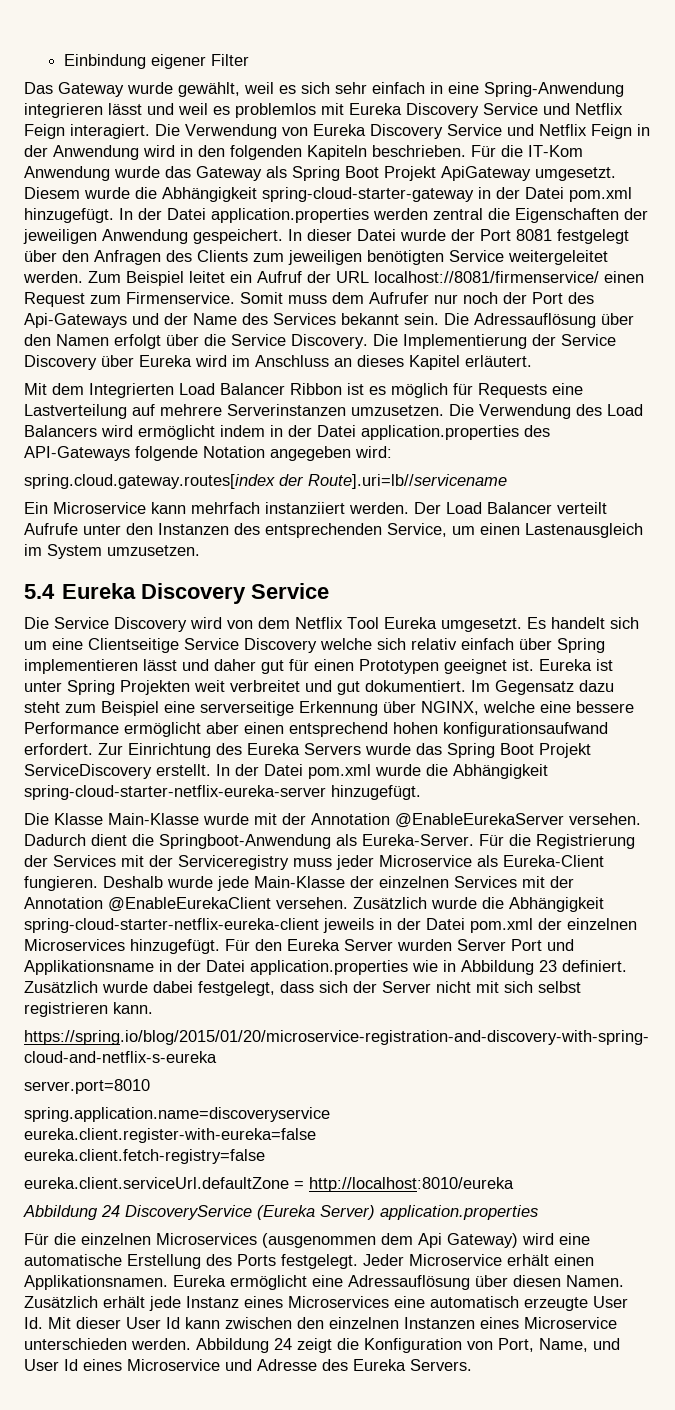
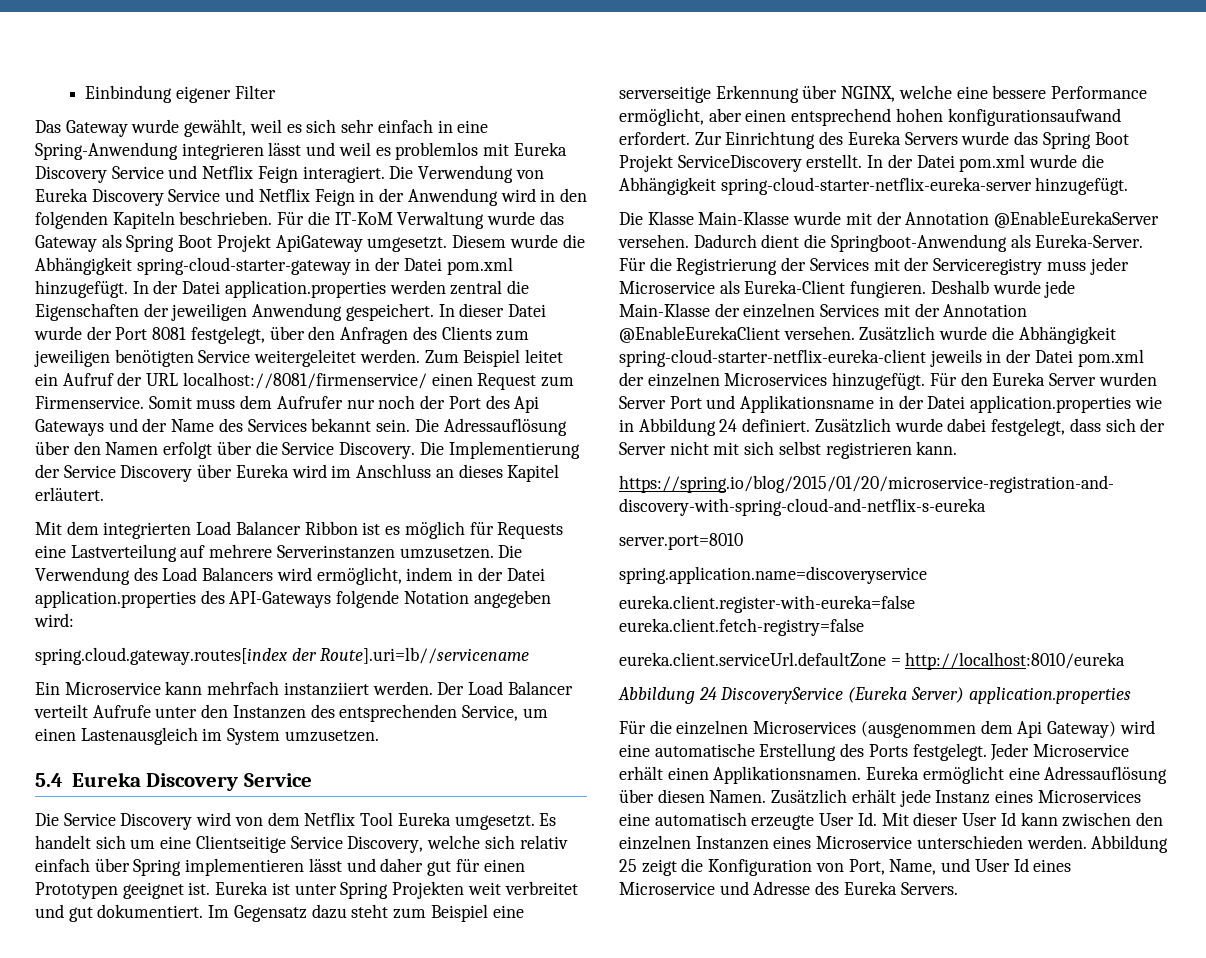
[528,145,583,157] [24,166,110,181] IT-Kom Anwendung -> [334,211,485,229] IT-KoM Verwaltung
[557,229,629,244] festgelegt -> [190,326,265,344] festgelegt,
[24,313,127,328] Api-Gateways -> [514,396,540,413] [35,419,104,436] Api Gateways
[89,383,174,398] Integrierten -> [103,522,192,539] integrierten
[138,425,215,440] ermöglicht -> [316,567,402,585] ermöglicht,
[244,638,317,653] Discovery -> [347,836,424,853] Discovery,
[124,722,201,737] ermöglicht -> [619,108,704,126] ermöglicht,
[539,960,557,972] 23 -> [719,419,738,432] 24
[274,1338,292,1350] 24 -> [619,859,637,872] 25

